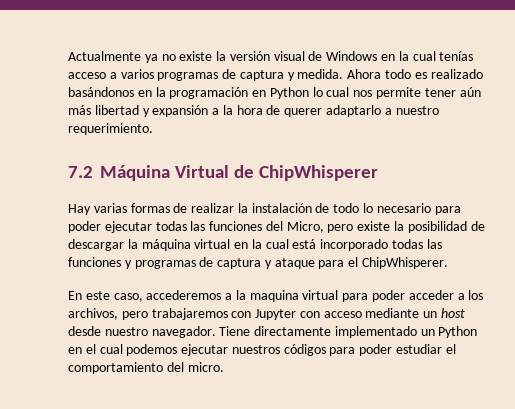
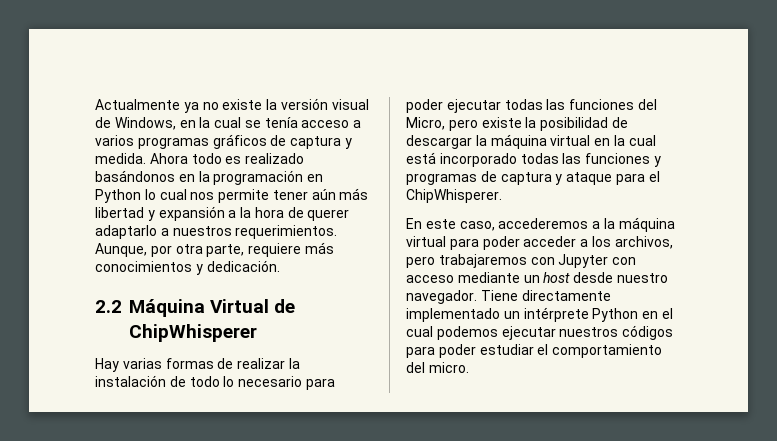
[326,51,474,61] Windows en la cual tenías -> [114,117,298,130] Windows, en la cual se tenía
(219, 76) none -> [212,134,267,149] gráficos
[395,106,439,115] [68,123,153,135] [68,166,93,178] nuestro requerimiento. // 7.2 -> [172,225,338,239] [95,242,334,257] [95,260,280,275] [95,300,122,313] nuestros requerimientos. Aunque, por otra parte, requiere más conocimientos y dedicación. // 2.2
[249,290,299,302] maquina -> [618,217,675,232] máquina
(435, 332) none -> [523,307,589,322] intérprete

